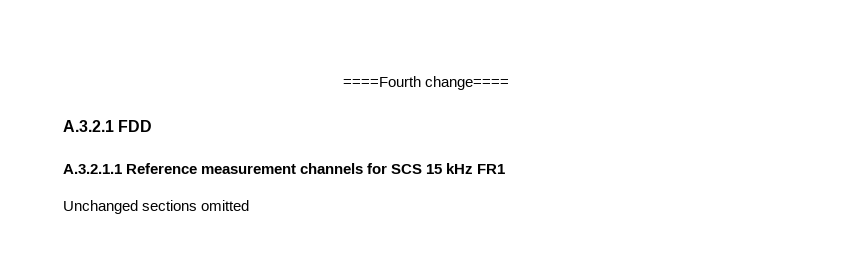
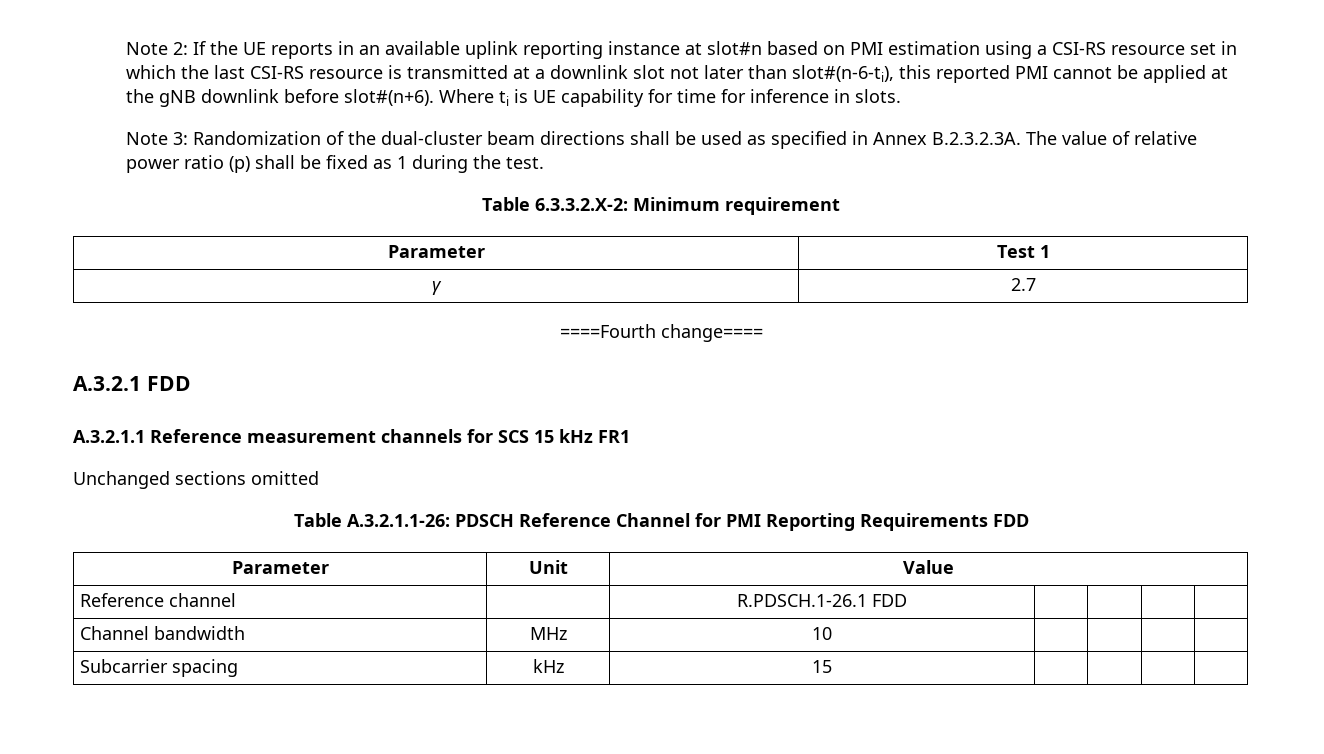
(342, 81) none -> [126,41,1238,59] [126,65,1229,83] [126,89,902,107] [126,131,1198,149] [126,155,545,173] [482,197,840,215] [387,245,485,258] [996,245,1050,258] [432,281,442,295] [1010,278,1036,291] Note 2: If the UE reports in an available uplink reporting instance at slot#n based on PMI estimation using a CSI-RS resource set in which the last CSI-RS resource is transmitted at a downlink slot not later than slot#(n-6-ti), this reported PMI cannot be applied at the gNB downlink before slot#(n+6). Where ti is UE capability for time for inference in slots. // Note 3: Randomization of the dual-cluster beam directions shall be used as specified in Annex B.2.3.2.3A. The value of relative power ratio (p) shall be fixed as 1 during the test. // Table 6.3.3.2.X-2: Minimum requirement // Parameter | Test 1 // γ | 2.7 //
(250, 205) none -> [293,513,1029,531] [231,561,329,574] [528,560,568,574] [903,560,954,574] [80,593,237,607] [737,594,907,607] [80,626,246,640] [529,627,567,640] [812,627,832,640] [80,659,239,677] [532,659,564,673] [812,660,832,673] // Table A.3.2.1.1-26: PDSCH Reference Channel for PMI Reporting Requirements FDD // Parameter | Unit | Value // Reference channel | | R.PDSCH.1-26.1 FDD | | | | // Channel bandwidth | MHz | 10 | | | | // Subcarrier spacing | kHz | 15 | | | |

